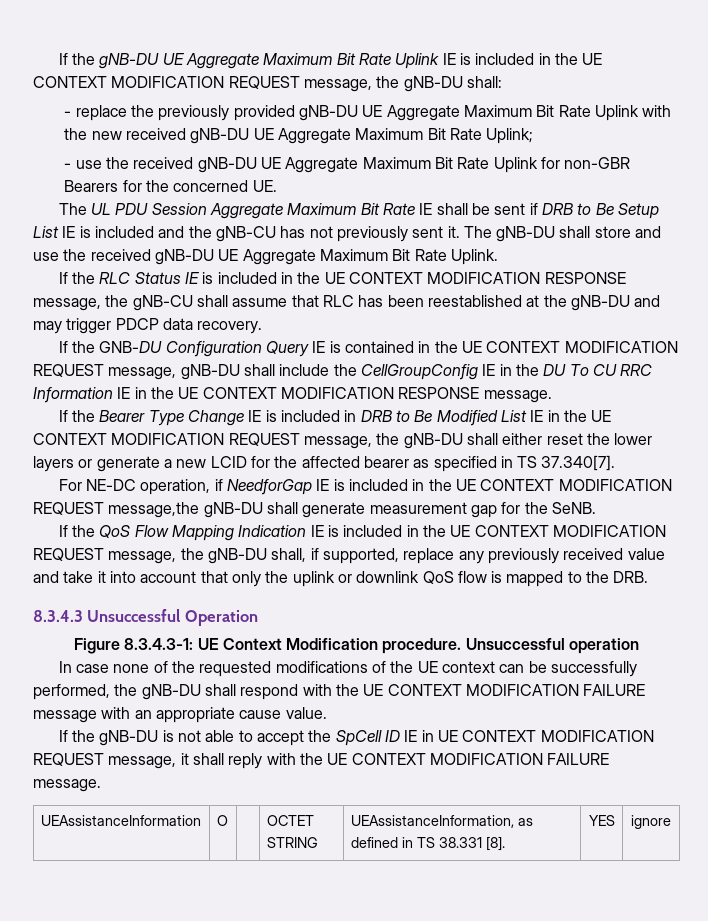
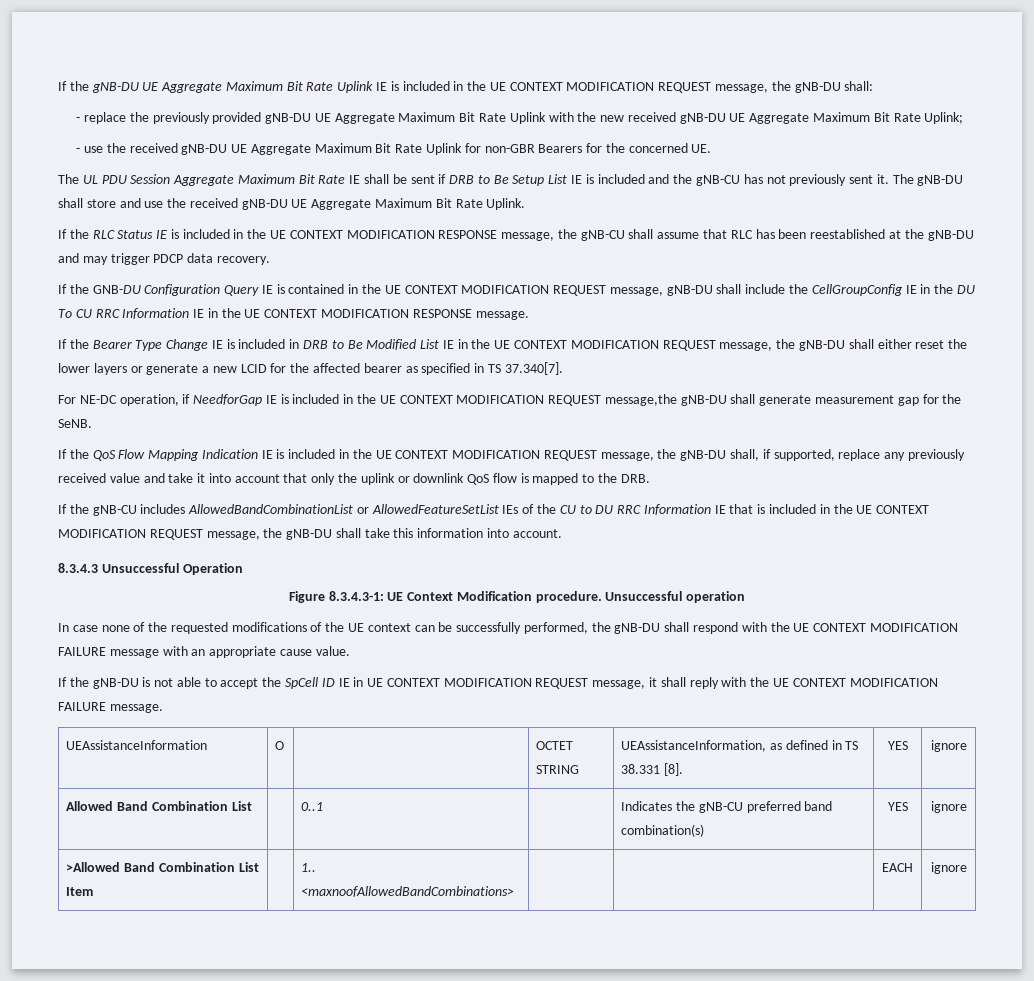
(649, 577) none -> [58,504,930,516] [58,528,562,540] // If the gNB-CU includes AllowedBandCombinationList or AllowedFeatureSetList IEs of the CU to DU RRC Information IE that is included in the UE CONTEXT MODIFICATION REQUEST message, the gNB-DU shall take this information into account.
(671, 822) none -> [66,801,252,811] [301,802,324,811] [621,801,833,813] [621,824,705,837] [887,802,908,811] [930,801,967,813] [66,862,259,872] [66,887,94,896] [301,863,317,872] [301,886,515,897] [882,863,913,872] [930,862,967,874] // Allowed Band Combination List | | 0..1 | | Indicates the gNB-CU preferred band combination(s) | YES | ignore // >Allowed Band Combination List Item | | 1.. <maxnoofAllowedBandCombinations> | | | EACH | ignore

